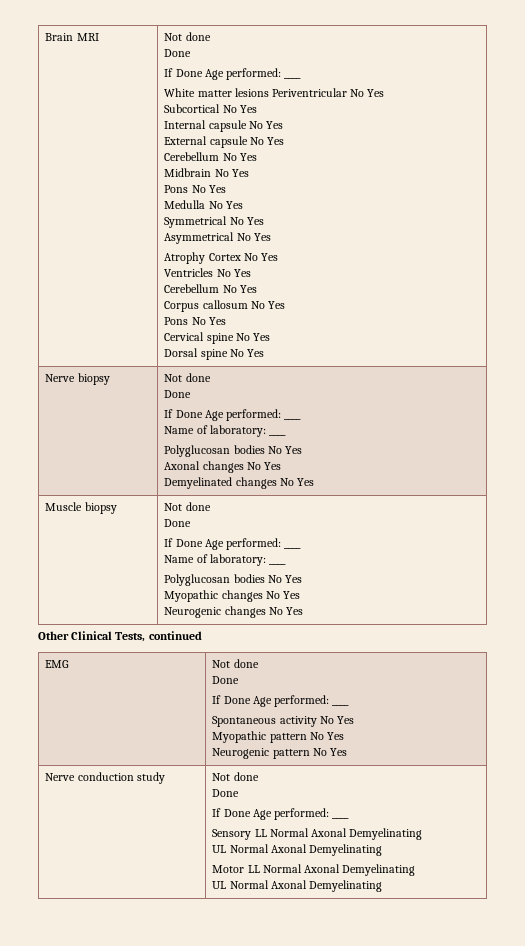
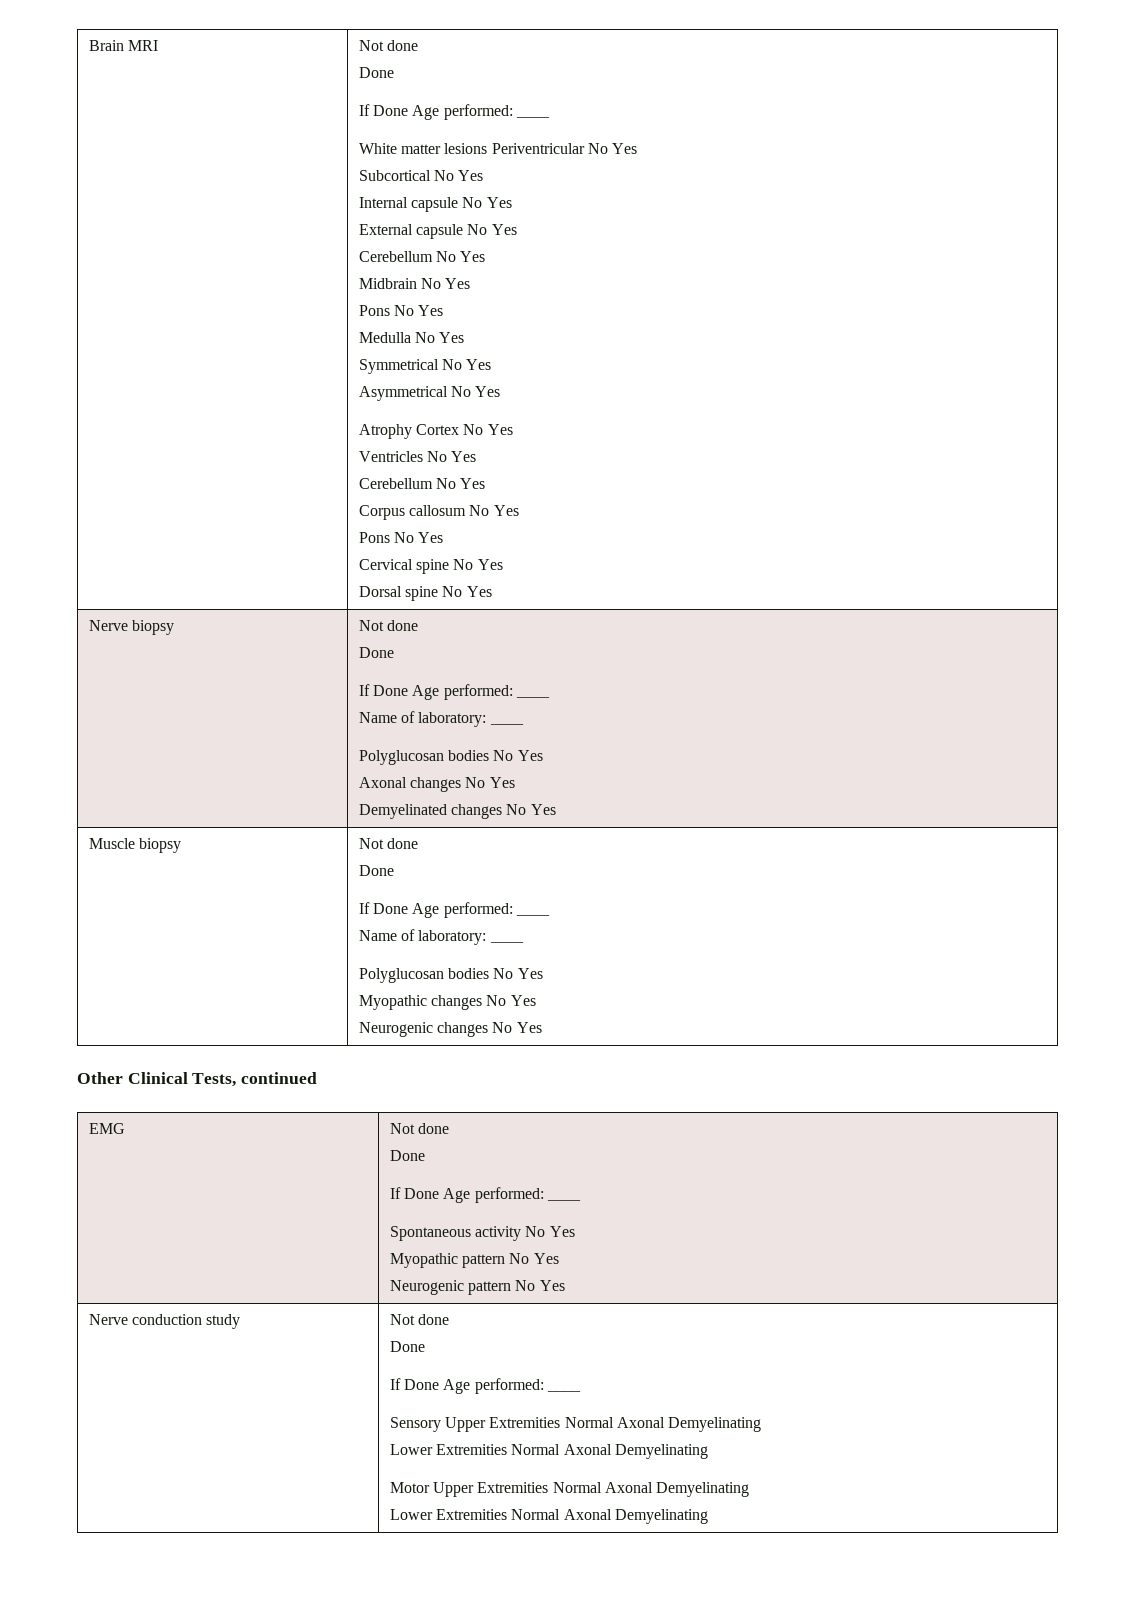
[254,828,423,840] [212,845,227,853] LL Normal Axonal Demyelinating // UL -> [445,1417,762,1432] [389,1444,508,1455] Upper Extremities Normal Axonal Demyelinating // Lower Extremities
[247,864,416,876] [212,881,227,889] LL Normal Axonal Demyelinating // UL -> [433,1482,750,1497] [389,1509,508,1520] Upper Extremities Normal Axonal Demyelinating // Lower Extremities

